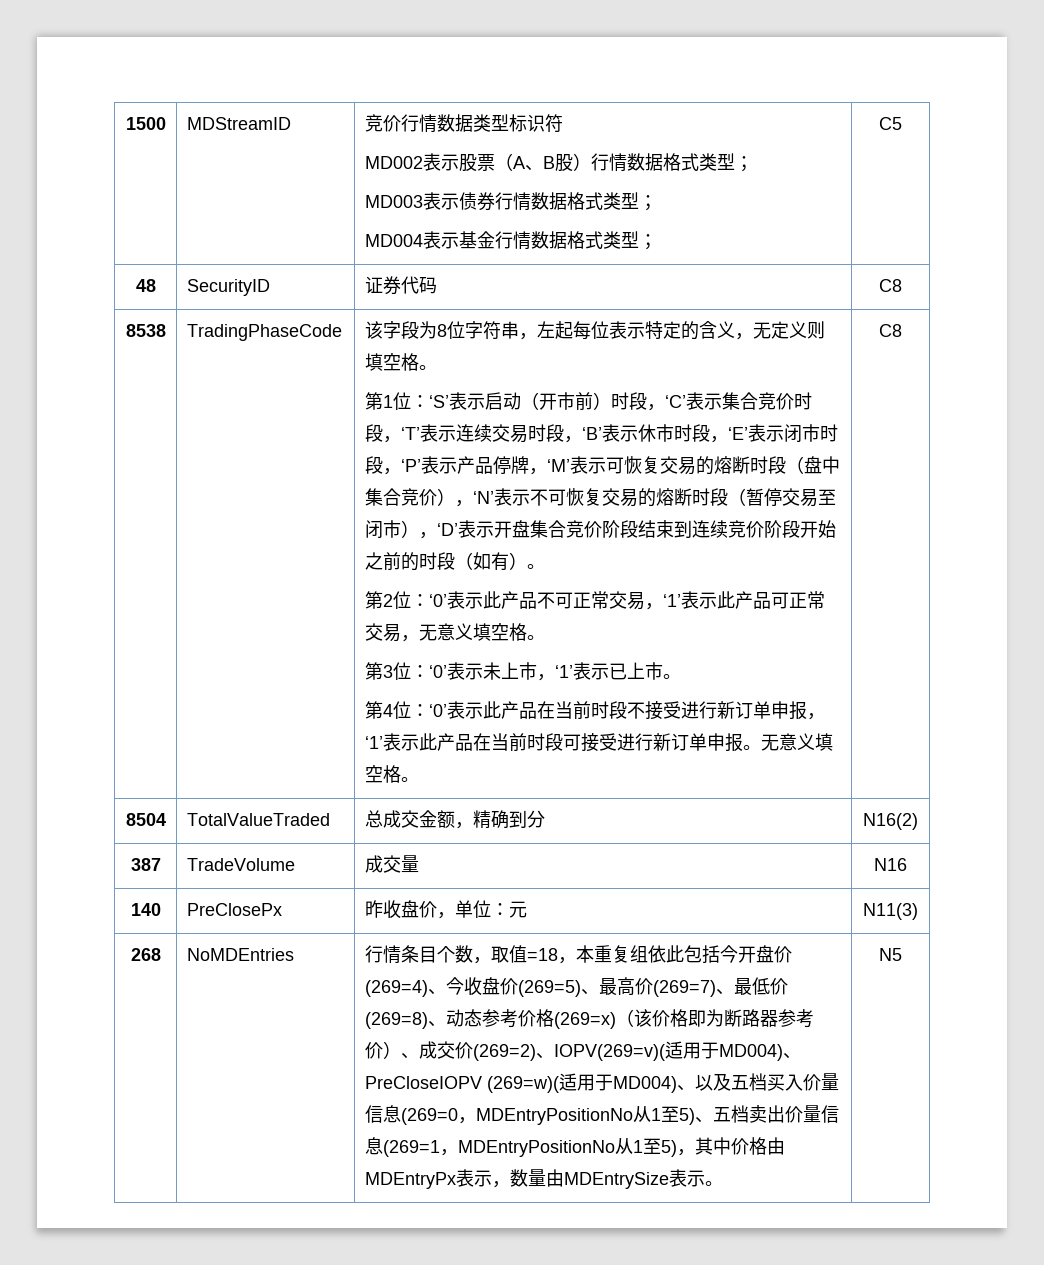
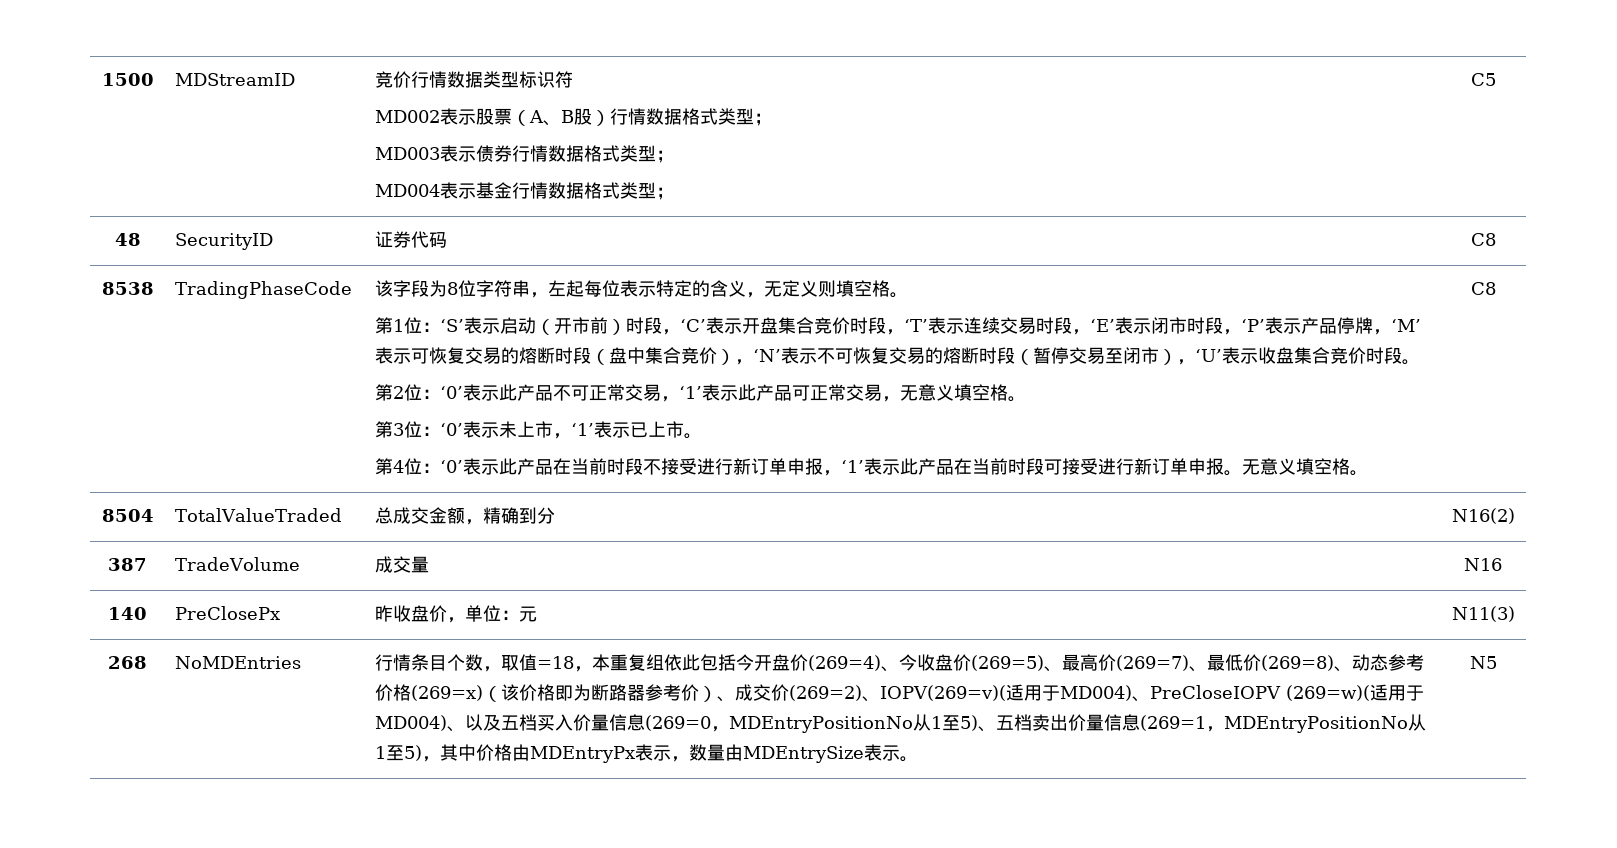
(722, 401) none -> [741,317,778,334] 开盘
[581,424,728,443] ‘B’表示休市时段， -> (1090, 332) none
[436,520,836,538] [364,552,527,571] ‘D’表示开盘集合竞价阶段结束到连续竞价阶段开始之前的时段（如有） -> [1194,347,1402,364] ‘U’表示收盘集合竞价时段

